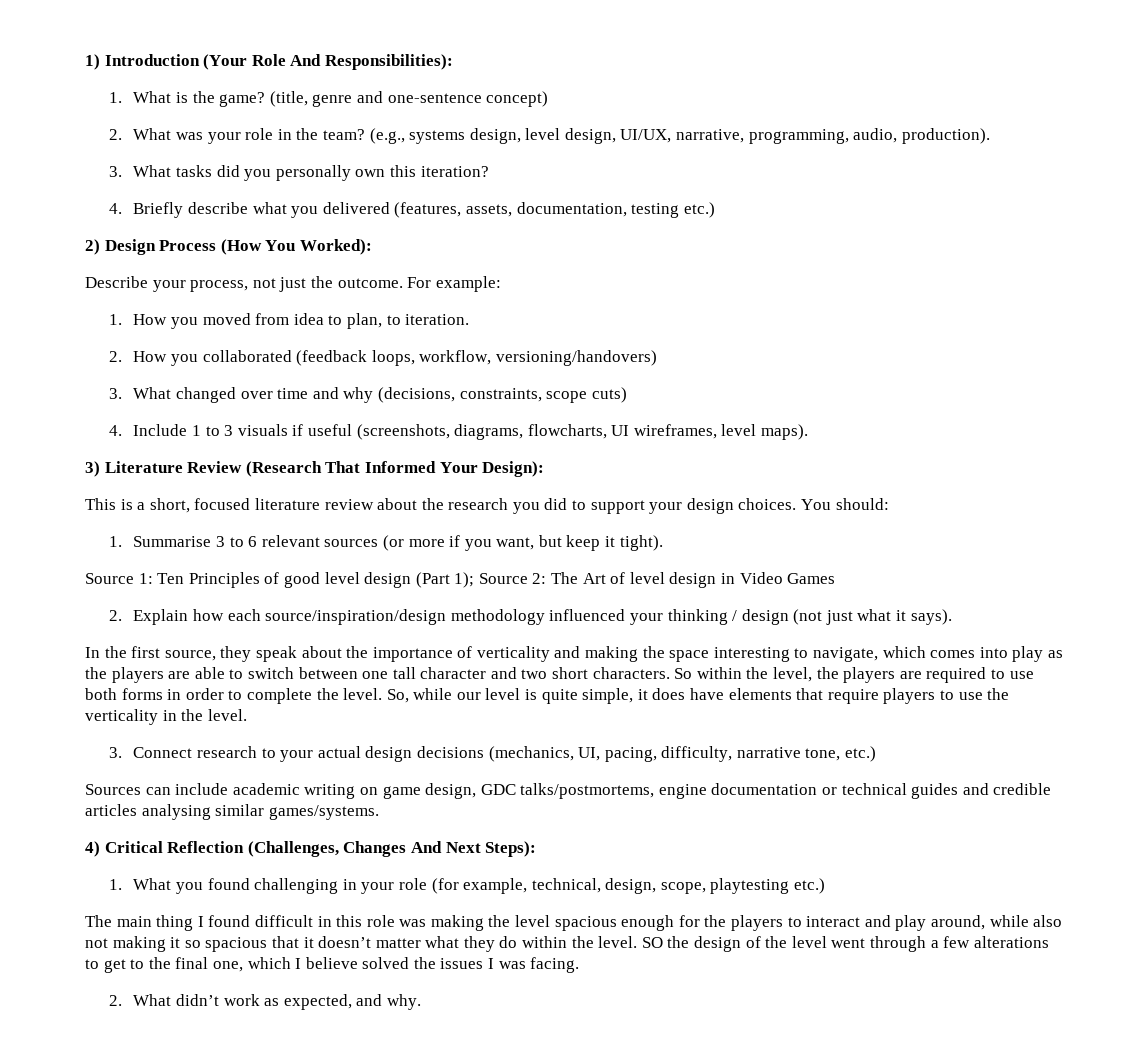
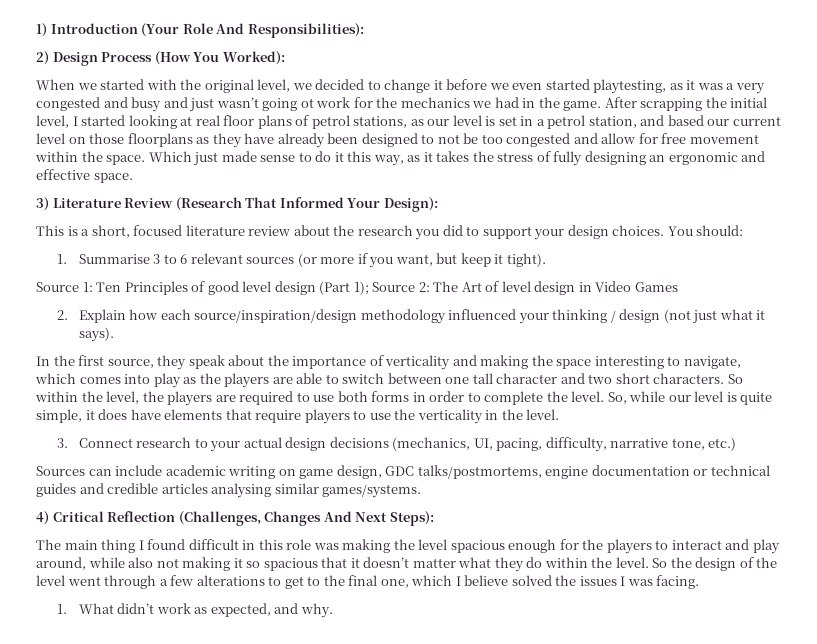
[109,91,549,107] [109,128,990,144] [109,165,489,181] [109,202,715,218] // 1. What is the game? (title, genre and one-sentence concept) // 2. What was your role in the team? (e.g., systems design, level design, UI/UX, narrative, programming, audio, production). // 3. What tasks did you personally own this iteration? // 4. Briefly describe what you delivered (features, assets, documentation, testing etc.) -> (364, 30) none
[85,276,501,292] [109,313,470,329] [109,350,657,366] [109,387,627,403] [109,424,809,440] Describe your process, not just the outcome. For example: // 1. How you moved from idea to plan, to iteration. // 2. How you collaborated (feedback loops, workflow, versioning/handovers) // 3. What changed over time and why (decisions, constraints, scope cuts) // 4. Include 1 to 3 visuals if useful (screenshots, diagrams, flowcharts, UI wireframes, level maps). -> [36,79,765,94] [36,97,768,112] [36,115,781,129] [36,133,759,148] [35,151,766,166] [36,169,133,183] When we started with the original level, we decided to change it before we even started playtesting, as it was a very congested and busy and just wasn’t going ot work for the mechanics we had in the game. After scrapping the initial level, I started looking at real floor plans of petrol stations, as our level is set in a petrol station, and based our current level on those floorplans as they have already been designed to not be too congested and allow for free movement within the space. Which just made sense to do it this way, as it takes the stress of fully designing an ergonomic and effective space.
[109,878,826,894] // 1. What you found challenging in your role (for example, technical, design, scope, playtesting etc.) -> (434, 518) none
[641,937,663,948] SO -> [652,558,668,568] So
[109,995,123,1006] 2. -> [57,604,68,614] 1.

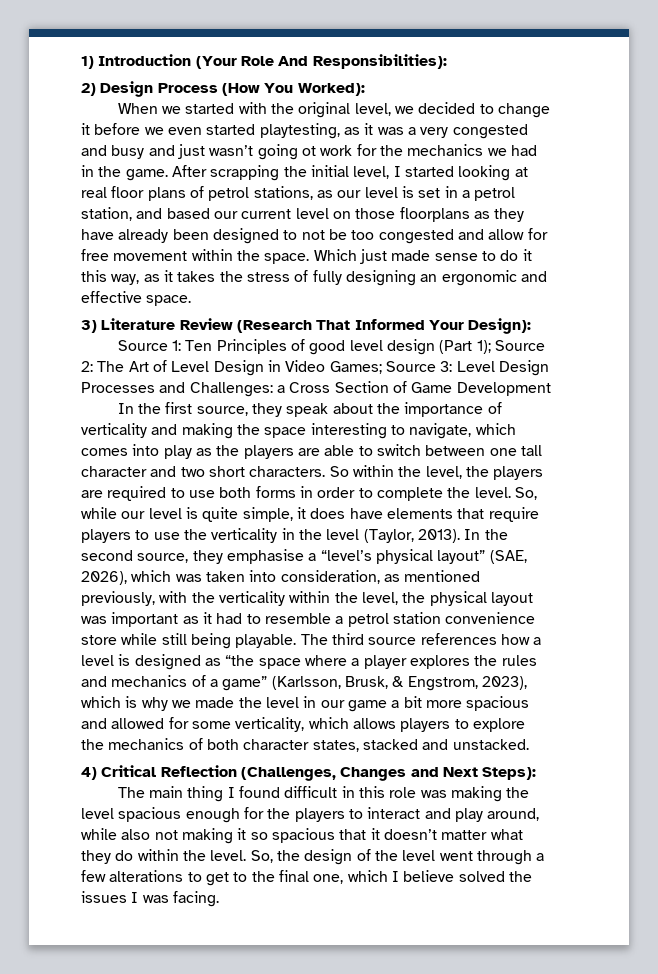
[36,225,744,240] [57,253,546,268] // This is a short, focused literature review about the research you did to support your design choices. You should: // 1. Summarise 3 to 6 relevant sources (or more if you want, but keep it tight). -> (532, 326) none
[501,281,678,295] [57,309,766,324] [78,327,114,342] level design in Video Games // 2. Explain how each source/inspiration/design methodology influenced your thinking / design (not just what it says). -> [171,360,549,376] [81,381,551,397] Level Design in Video Games; Source 3: Level Design Processes and Challenges: a Cross Section of Game Development
[526,409,560,420] [57,437,737,452] [36,465,770,479] [36,483,422,498] level. // 3. Connect research to your actual design decisions (mechanics, UI, pacing, difficulty, narrative tone, etc.) // Sources can include academic writing on game design, GDC talks/postmortems, engine documentation or technical guides and credible articles analysing similar games/systems. -> [326,529,508,543] [81,549,527,564] [81,570,481,585] [81,591,533,606] [81,612,536,627] [81,633,542,649] [81,654,537,670] [81,675,527,691] [81,696,530,712] [81,717,525,732] [81,738,529,752] level (Taylor, 2013). In the second source, they emphasise a “level’s physical layout” (SAE, 2026), which was taken into consideration, as mentioned previously, with the verticality within the level, the physical layout was important as it had to resemble a petrol station convenience store while still being playable. The third source references how a level is designed as “the space where a player explores the rules and mechanics of a game” (Karlsson, Brusk, & Engstrom, 2023), which is why we made the level in our game a bit more spacious and allowed for some verticality, which allows players to explore the mechanics of both character states, stacked and unstacked.
[323,511,352,522] And -> [410,767,439,777] and
[652,558,668,568] So -> [250,850,273,863] So,
[57,603,333,618] // 1. What didn’t work as expected, and why. -> (219, 899) none

